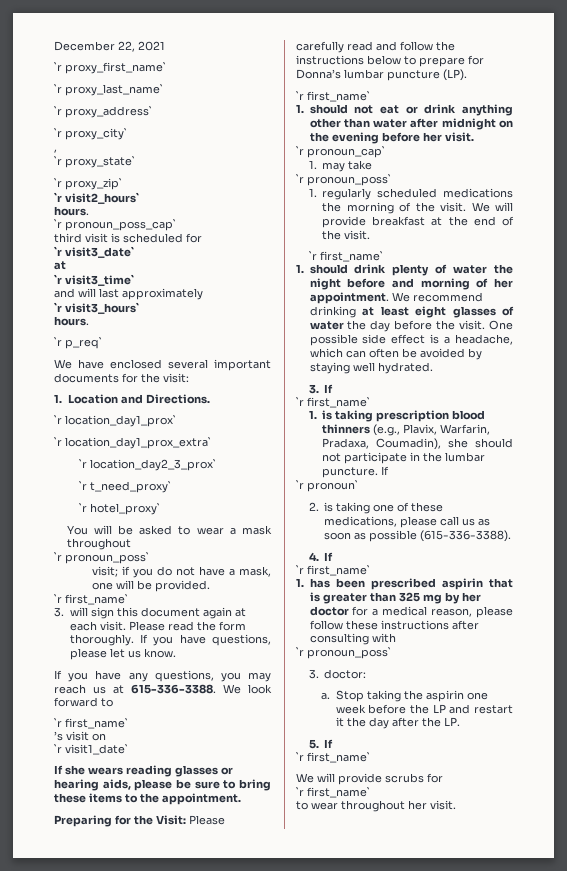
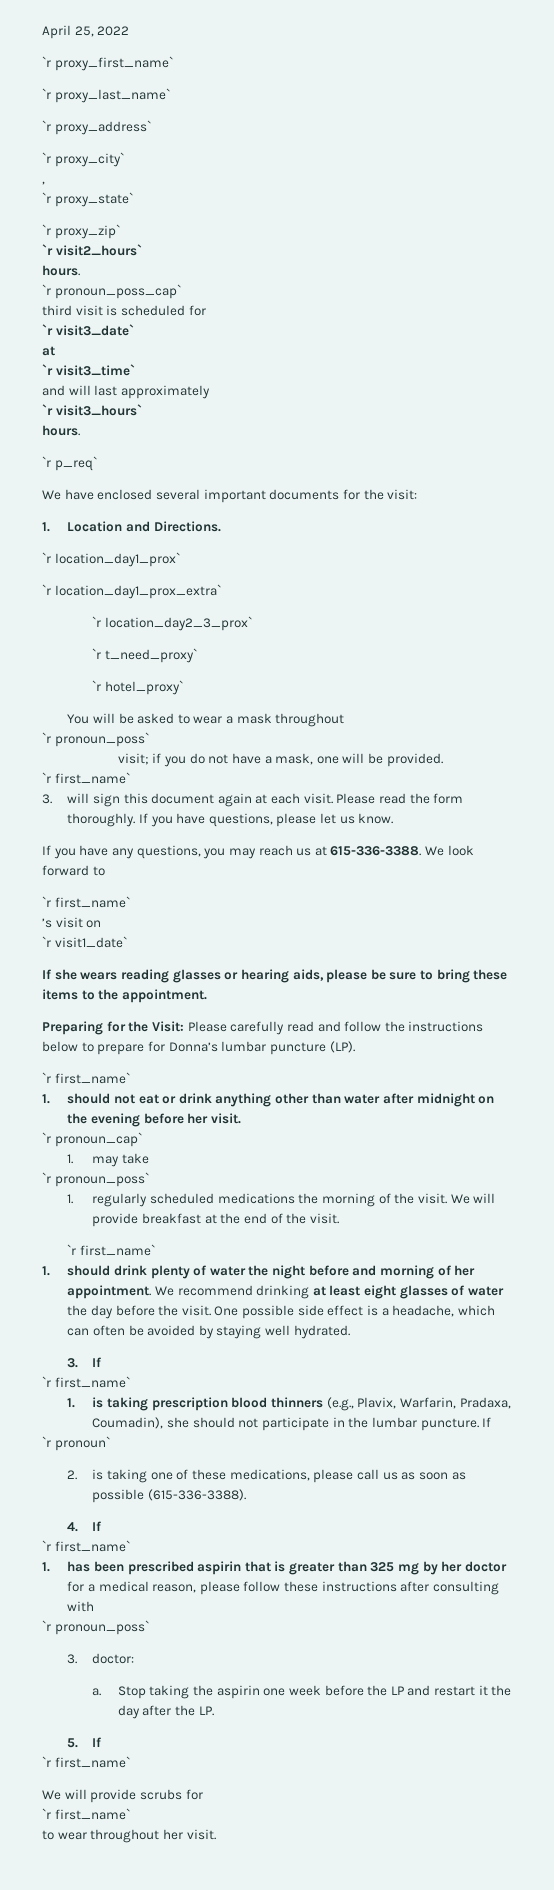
[54,41,165,52] December 22, 2021 -> [42,25,130,39] April 25, 2022

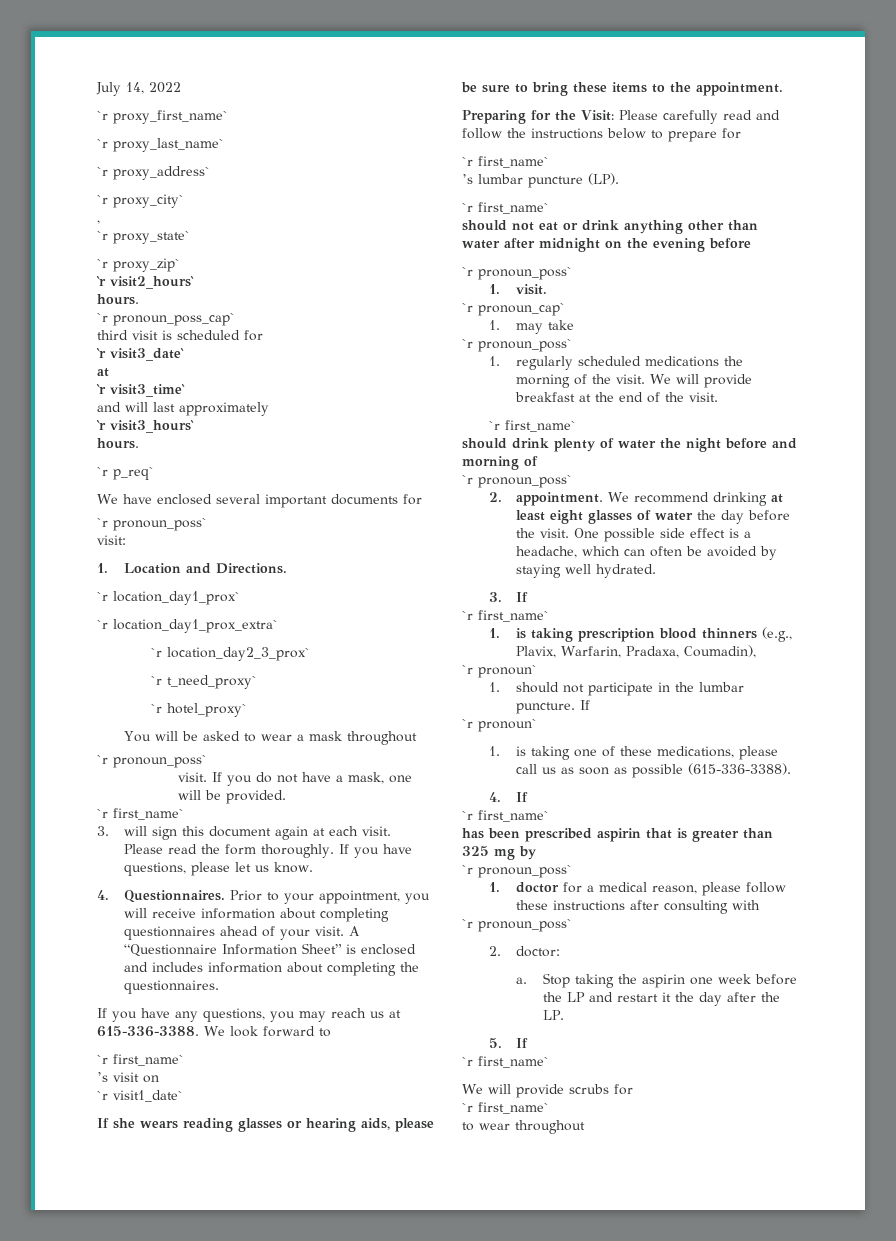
[42,25,94,39] April 25, -> [96,82,144,96] July 14,
[363,489,384,500] the -> [97,518,207,531] // `r pronoun_poss` //
[117,753,162,765] visit; if -> [177,772,222,782] visit. If
(394, 818) none -> [97,890,430,904] [123,908,389,922] [123,926,360,940] [123,943,416,957] [123,962,419,976] [123,980,219,994] // 4. Questionnaires. Prior to your appointment, you will receive information about completing questionnaires ahead of your visit. A “Questionnaire Information Sheet” is enclosed and includes information about completing the questionnaires.
[168,1042,218,1052] Donna’s -> [462,156,549,168] [462,174,473,184] // `r first_name` // ’s
[42,1094,50,1104] 1. -> (549, 208) none
[187,1113,209,1124] her -> [462,267,572,280] [488,284,500,294] // `r pronoun_poss` // 1.
[42,1266,50,1276] 1. -> (576, 426) none
[454,1265,476,1276] her -> [462,475,572,488] [488,492,502,502] // `r pronoun_poss` // 2.
[167,1417,190,1428] she -> [462,665,537,678] [488,682,500,692] // `r pronoun` // 1.
[67,1470,78,1480] 2. -> [488,746,500,756] 1.
[42,1562,50,1572] 1. -> (549, 816) none
[441,1561,463,1572] her -> [462,865,572,878] [488,882,500,892] // `r pronoun_poss` // 1.
[67,1654,78,1664] 3. -> [488,946,501,956] 2.
[162,1829,216,1840] her visit. -> (585, 1127) none

